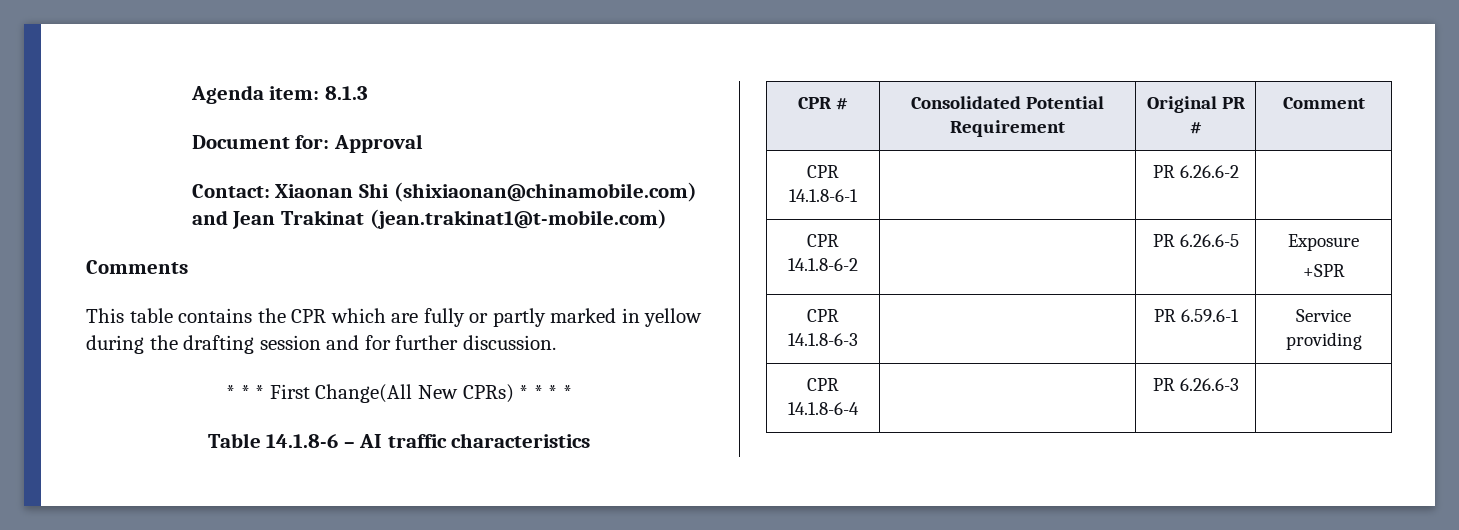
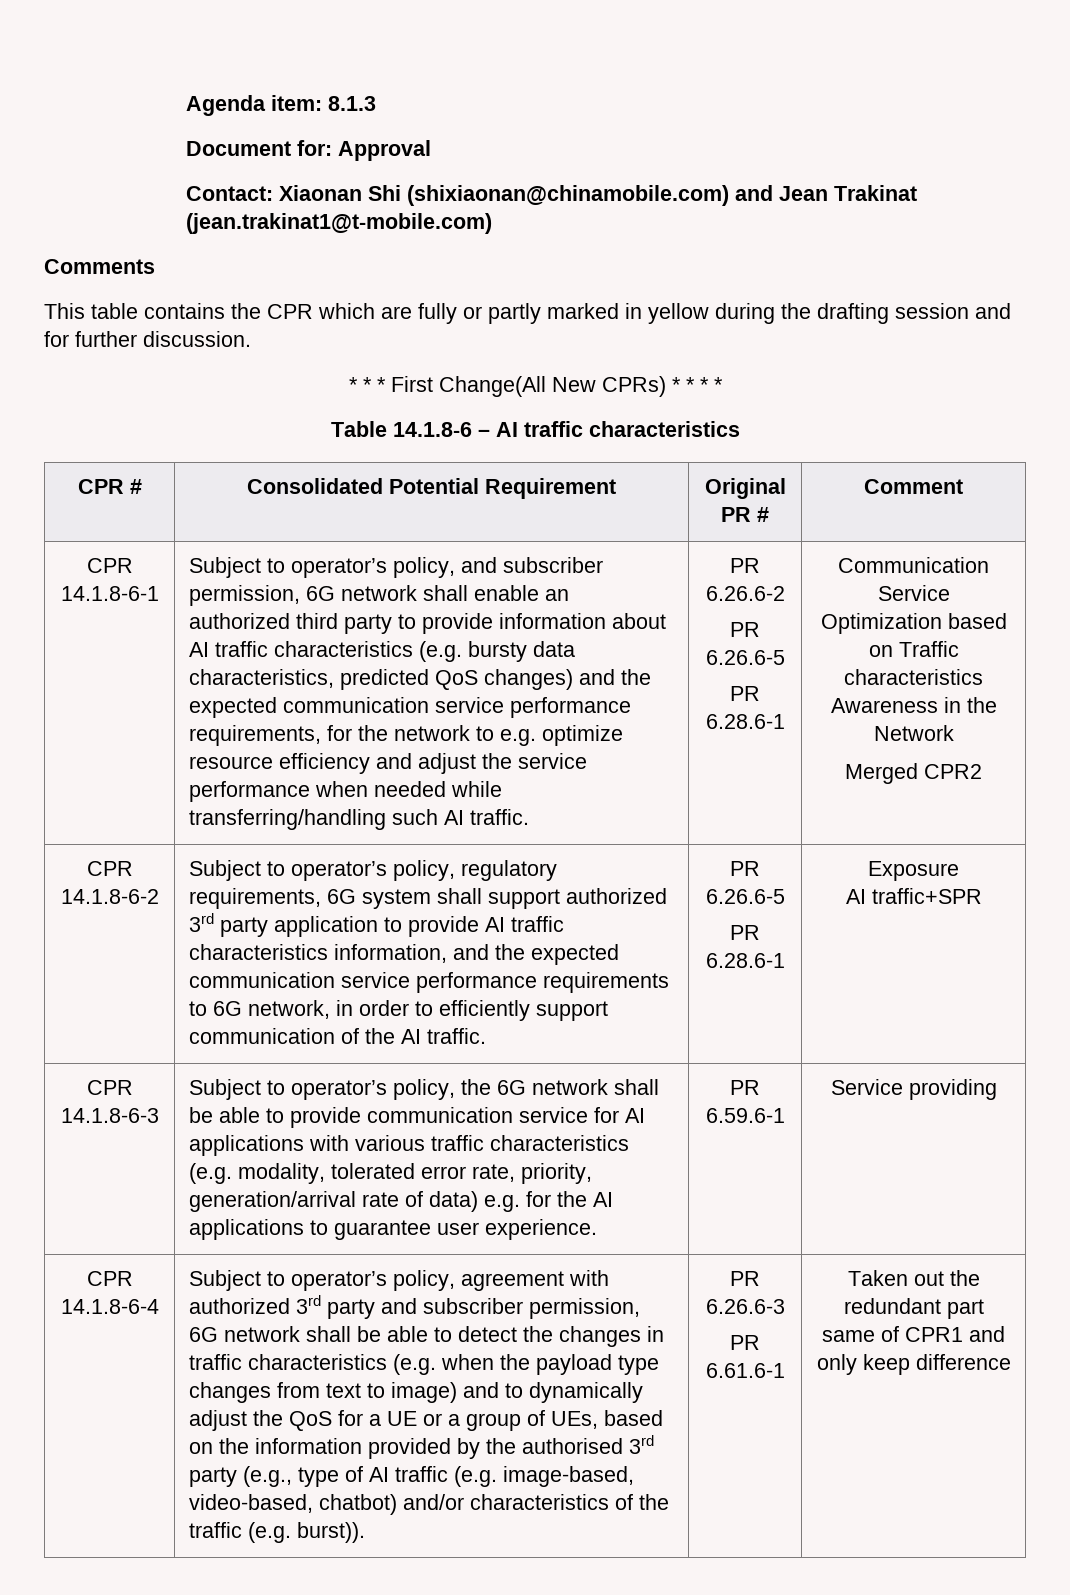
[1152,165,1239,178] [807,234,839,247] [788,258,858,271] [1152,234,1239,247] | PR 6.26.6-2 | // CPR 14.1.8-6-2 | | PR 6.26.6-5 -> [188,557,603,578] [188,585,569,606] [188,613,666,634] [188,641,575,662] [188,669,651,690] [188,697,631,718] [188,725,623,746] [188,753,587,774] [188,781,502,802] [188,809,529,830] [730,558,760,573] [705,586,785,601] [730,622,760,637] [705,650,785,665] [730,686,760,701] [705,714,785,729] [838,557,989,573] [877,585,950,601] [820,613,1007,634] [868,641,959,657] [844,669,983,685] [830,697,997,713] [873,725,954,741] [845,763,982,784] [86,861,133,876] [60,889,159,904] [188,860,557,881] [188,888,667,909] [188,913,564,937] [188,944,619,965] [188,972,669,993] [188,1000,608,1021] [188,1028,486,1044] [730,861,760,876] [705,889,785,904] [730,925,760,940] [705,953,785,968] Subject to operator’s policy, and subscriber permission, 6G network shall enable an authorized third party to provide information about AI traffic characteristics (e.g. bursty data characteristics, predicted QoS changes) and the expected communication service performance requirements, for the network to e.g. optimize resource efficiency and adjust the service performance when needed while transferring/handling such AI traffic. | PR 6.26.6-2 // PR 6.26.6-5 // PR 6.28.6-1 | Communication Service Optimization based on Traffic characteristics Awareness in the Network // Merged CPR2 // CPR 14.1.8-6-2 | Subject to operator’s policy, regulatory requirements, 6G system shall support authorized 3rd party application to provide AI traffic characteristics information, and the expected communication service performance requirements to 6G network, in order to efficiently support communication of the AI traffic. | PR 6.26.6-5 // PR 6.28.6-1
[1302,264,1345,277] +SPR -> [845,888,982,904] AI traffic+SPR
(858, 339) none -> [188,1079,659,1100] [188,1107,645,1128] [188,1135,629,1156] [188,1163,592,1184] [188,1191,613,1212] [188,1219,597,1240] Subject to operator’s policy, the 6G network shall be able to provide communication service for AI applications with various traffic characteristics (e.g. modality, tolerated error rate, priority, generation/arrival rate of data) e.g. for the AI applications to guarantee user experience.
[1152,378,1239,391] | PR 6.26.6-3 | -> [188,1270,609,1291] [188,1295,640,1319] [188,1326,664,1347] [188,1354,659,1375] [188,1382,643,1403] [188,1410,663,1431] [188,1435,654,1459] [188,1466,634,1487] [188,1494,669,1515] [188,1522,365,1543] [730,1271,760,1286] [705,1299,785,1314] [730,1335,760,1350] [705,1363,785,1378] [847,1270,980,1286] [843,1298,984,1319] [822,1326,1005,1342] [816,1354,1011,1375] Subject to operator’s policy, agreement with authorized 3rd party and subscriber permission, 6G network shall be able to detect the changes in traffic characteristics (e.g. when the payload type changes from text to image) and to dynamically adjust the QoS for a UE or a group of UEs, based on the information provided by the authorised 3rd party (e.g., type of AI traffic (e.g. image-based, video-based, chatbot) and/or characteristics of the traffic (e.g. burst)). | PR 6.26.6-3 // PR 6.61.6-1 | Taken out the redundant part same of CPR1 and only keep difference

